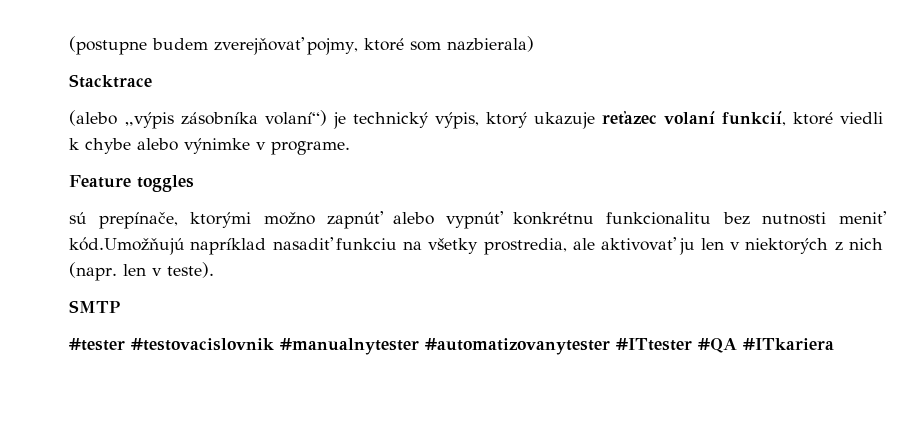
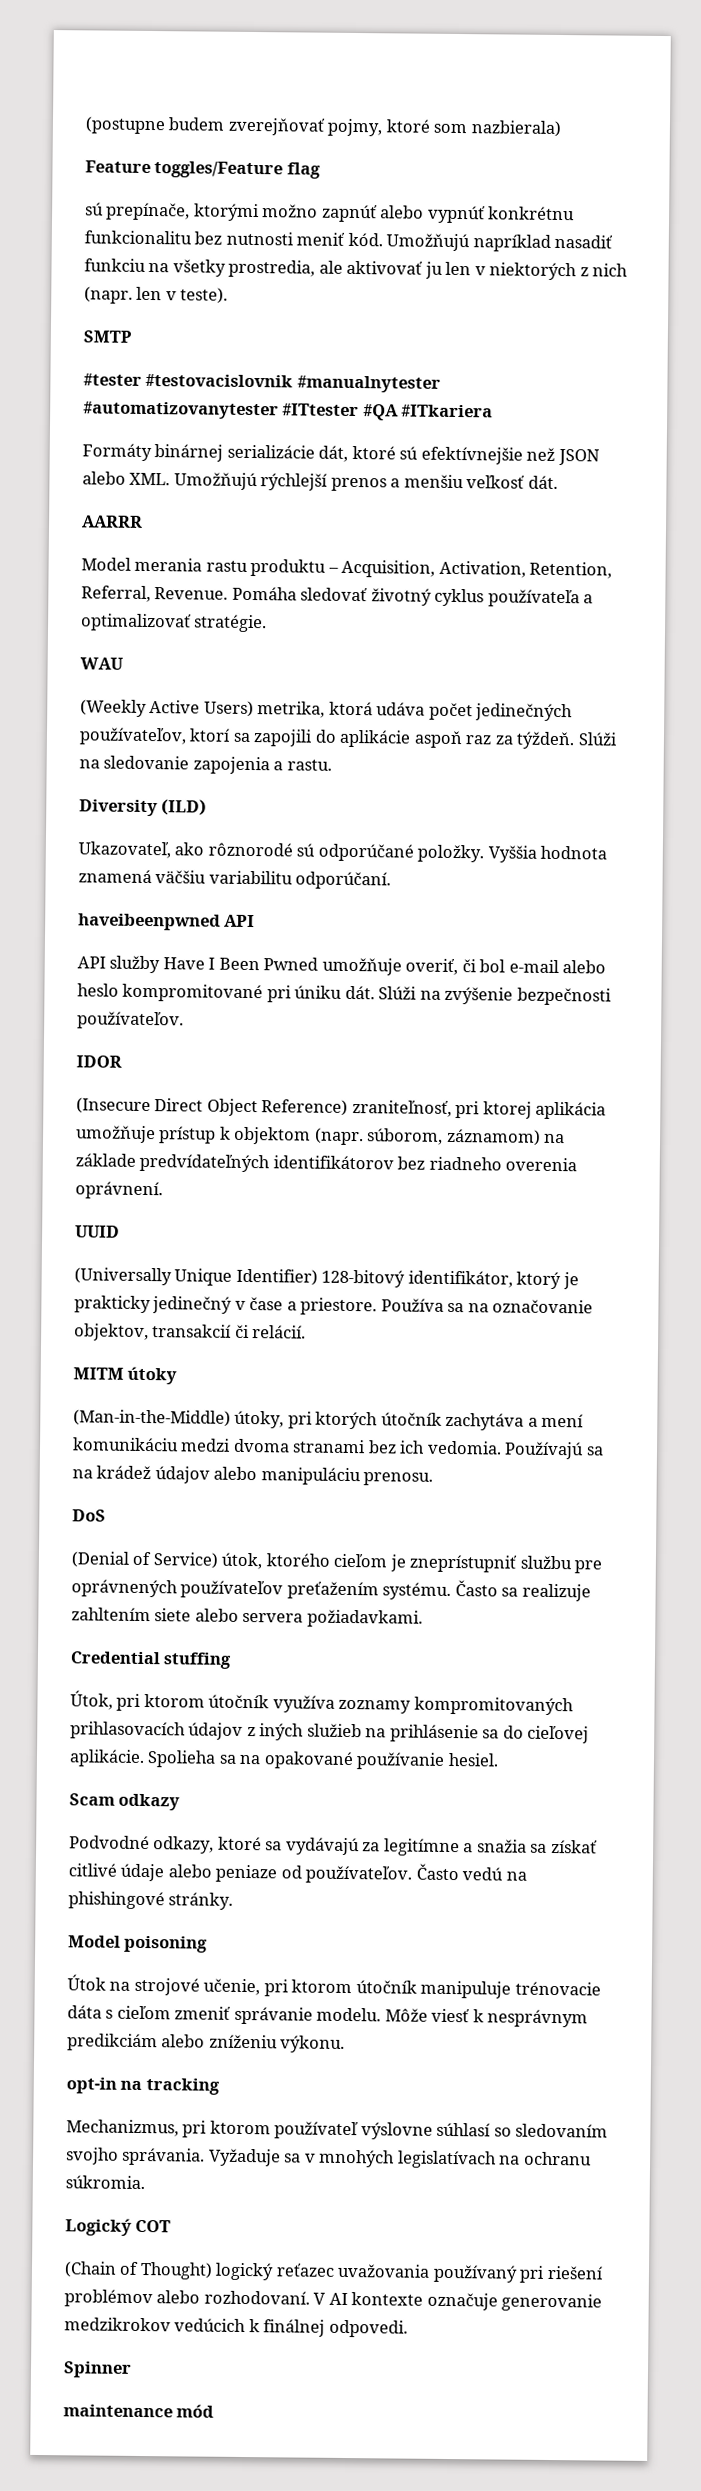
[69,74,152,88] [69,110,883,129] [69,138,350,155] // Stacktrace // (alebo „výpis zásobníka volaní“) je technický výpis, ktorý ukazuje reťazec volaní funkcií, ktoré viedli k chybe alebo výnimke v programe. -> (562, 129) none
[137,175,194,192] toggles -> [154,161,321,179] toggles/Feature flag
[69,237,185,255] kód.Umožňujú -> [347,232,471,252] kód. Umožňujú
(834, 344) none -> [82,443,600,466] [82,471,558,492] [82,515,143,528] [81,557,613,579] [81,585,594,608] [80,613,268,633] [80,657,124,670] [80,699,574,722] [79,727,618,750] [79,755,332,775] [79,799,208,817] [78,841,608,863] [78,869,392,890] [78,913,256,931] [77,955,607,976] [77,983,612,1006] [77,1011,184,1030] [76,1055,122,1068] [76,1097,607,1120] [75,1125,566,1146] [75,1153,578,1173] [75,1181,163,1200] [75,1225,120,1238] [74,1267,579,1290] [74,1295,594,1316] [74,1323,307,1342] [73,1366,178,1385] [73,1409,585,1431] [72,1437,604,1460] [72,1465,434,1486] [72,1509,106,1522] [71,1551,603,1574] [71,1579,591,1602] [71,1607,423,1628] [70,1651,233,1669] [70,1690,574,1716] [70,1721,590,1744] [69,1749,499,1770] [69,1793,181,1811] [69,1835,598,1857] [68,1863,527,1884] [68,1891,234,1910] [68,1935,209,1953] [67,1974,601,1999] [67,2005,589,2028] [67,2033,346,2053] [66,2077,220,2095] [66,2119,609,2140] [66,2147,592,2169] [65,2175,145,2190] [65,2218,172,2236] [64,2261,604,2283] [64,2289,603,2312] [64,2317,408,2338] [63,2361,132,2378] [63,2404,215,2418] // Formáty binárnej serializácie dát, ktoré sú efektívnejšie než JSON alebo XML. Umožňujú rýchlejší prenos a menšiu veľkosť dát. // AARRR // Model merania rastu produktu – Acquisition, Activation, Retention, Referral, Revenue. Pomáha sledovať životný cyklus používateľa a optimalizovať stratégie. // WAU // (Weekly Active Users) metrika, ktorá udáva počet jedinečných používateľov, ktorí sa zapojili do aplikácie aspoň raz za týždeň. Slúži na sledovanie zapojenia a rastu. // Diversity (ILD) // Ukazovateľ, ako rôznorodé sú odporúčané položky. Vyššia hodnota znamená väčšiu variabilitu odporúčaní. // haveibeenpwned API // API služby Have I Been Pwned umožňuje overiť, či bol e-mail alebo heslo kompromitované pri úniku dát. Slúži na zvýšenie bezpečnosti používateľov. // IDOR // (Insecure Direct Object Reference) zraniteľnosť, pri ktorej aplikácia umožňuje prístup k objektom (napr. súborom, záznamom) na základe predvídateľných identifikátorov bez riadneho overenia oprávnení. // UUID // (Universally Unique Identifier) 128-bitový identifikátor, ktorý je prakticky jedinečný v čase a priestore. Používa sa na označovanie objektov, transakcií či relácií. // MITM útoky // (Man-in-the-Middle) útoky, pri ktorých útočník zachytáva a mení komunikáciu medzi dvoma stranami bez ich vedomia. Používajú sa na krádež údajov alebo manipuláciu prenosu. // DoS // (Denial of Service) útok, ktorého cieľom je zneprístupniť službu pre oprávnených používateľov preťažením systému. Často sa realizuje zahltením siete alebo servera požiadavkami. // Credential stuffing // Útok, pri ktorom útočník využíva zoznamy kompromitovaných prihlasovacích údajov z iných služieb na prihlásenie sa do cieľovej aplikácie. Spolieha sa na opakované používanie hesiel. // Scam odkazy // Podvodné odkazy, ktoré sa vydávajú za legitímne a snažia sa získať citlivé údaje alebo peniaze od používateľov. Často vedú na phishingové stránky. // Model poisoning // Útok na strojové učenie, pri ktorom útočník manipuluje trénovacie dáta s cieľom zmeniť správanie modelu. Môže viesť k nesprávnym predikciám alebo zníženiu výkonu. // opt-in na tracking // Mechanizmus, pri ktorom používateľ výslovne súhlasí so sledovaním svojho správania. Vyžaduje sa v mnohých legislatívach na ochranu súkromia. // Logický COT // (Chain of Thought) logický reťazec uvažovania používaný pri riešení problémov alebo rozhodovaní. V AI kontexte označuje generovanie medzikrokov vedúcich k finálnej odpovedi. // Spinner // maintenance mód

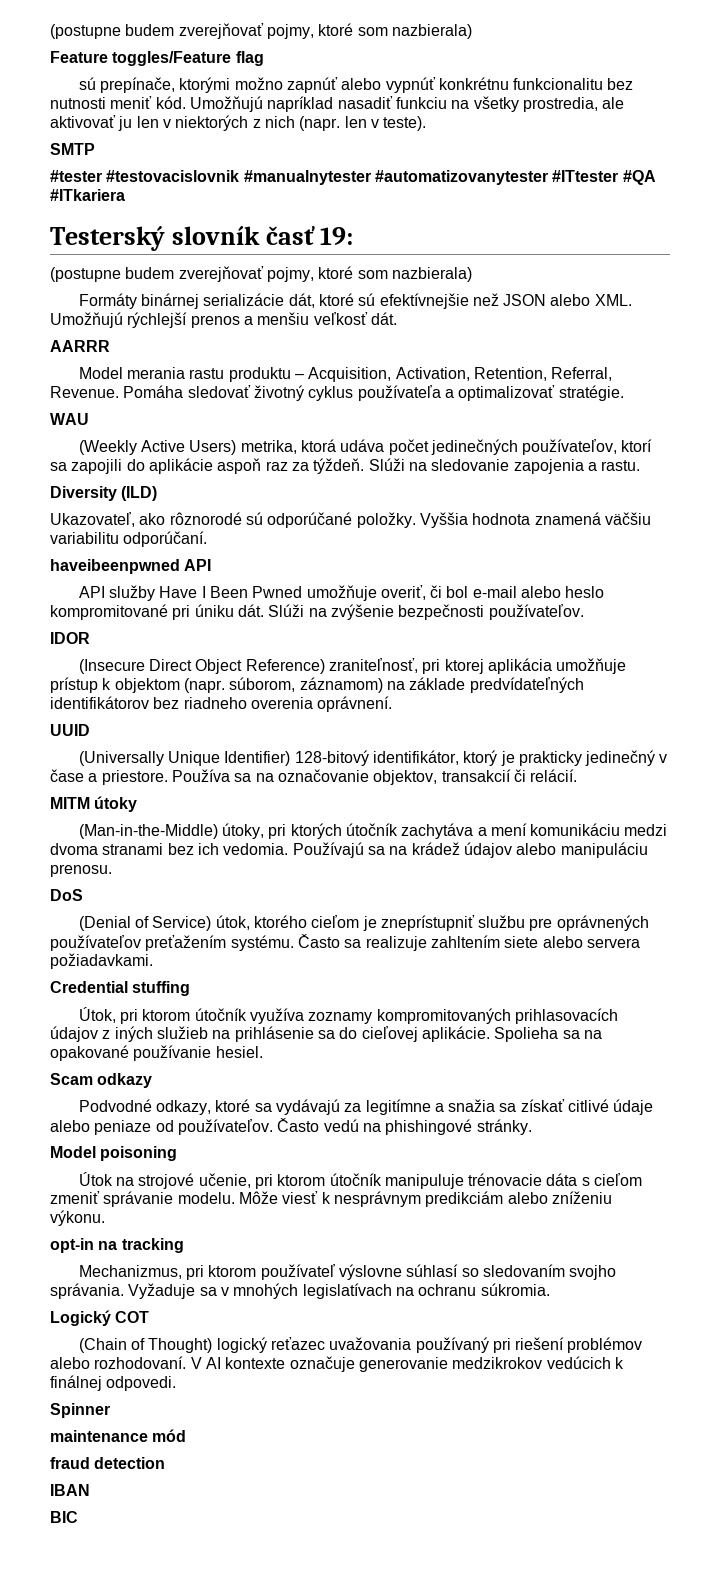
(494, 411) none -> [50,226,353,251] [50,266,472,282] // Testerský slovník časť 19: // (postupne budem zverejňovať pojmy, ktoré som nazbierala)
(215, 2411) none -> [50,1457,166,1469] [50,1484,90,1496] [50,1511,78,1523] // fraud detection // IBAN // BIC

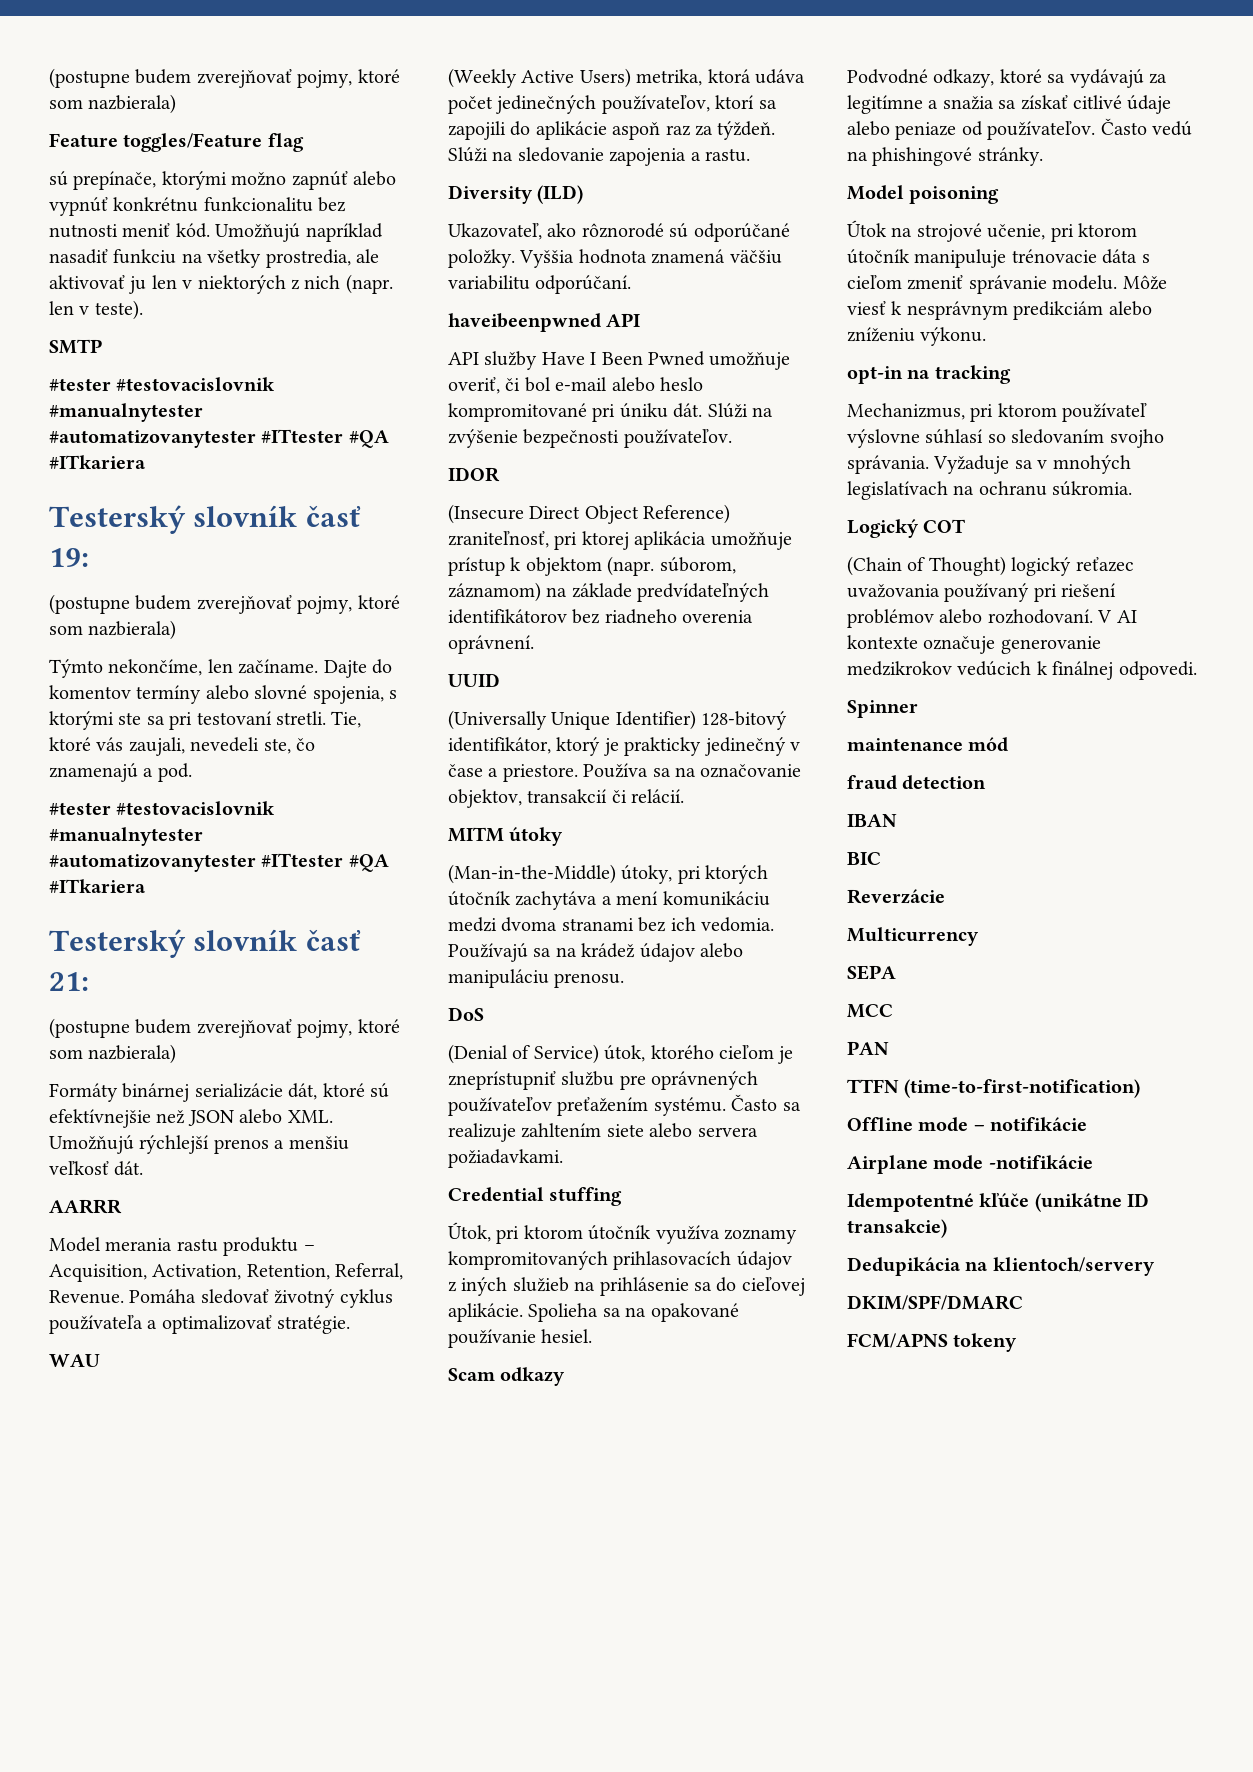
(472, 274) none -> [49,659,392,678] [49,685,397,704] [49,711,362,730] [49,737,315,756] [49,763,192,782] [49,801,276,815] [49,827,203,846] [49,853,389,872] [49,879,146,893] [49,929,361,958] [49,972,89,991] [49,1018,400,1038] [49,1044,177,1064] // Týmto nekončíme, len začíname. Dajte do komentov termíny alebo slovné spojenia, s ktorými ste sa pri testovaní stretli. Tie, ktoré vás zaujali, nevedeli ste, čo znamenajú a pod. // #tester #testovacislovnik #manualnytester #automatizovanytester #ITtester #QA #ITkariera // Testerský slovník časť 21: // (postupne budem zverejňovať pojmy, ktoré som nazbierala)
(78, 1517) none -> [847,889,945,904] [847,927,979,946] [847,965,896,980] [847,1004,893,1018] [847,1041,889,1055] [847,1079,1141,1098] [847,1117,1088,1132] [847,1155,1093,1174] [847,1193,1150,1212] [847,1219,947,1238] [847,1257,1155,1276] [847,1295,1023,1310] [847,1333,1018,1352] // Reverzácie // Multicurrency // SEPA // MCC // PAN // TTFN (time-to-first-notification) // Offline mode – notifikácie // Airplane mode -notifikácie // Idempotentné kľúče (unikátne ID transakcie) // Dedupikácia na klientoch/servery // DKIM/SPF/DMARC // FCM/APNS tokeny

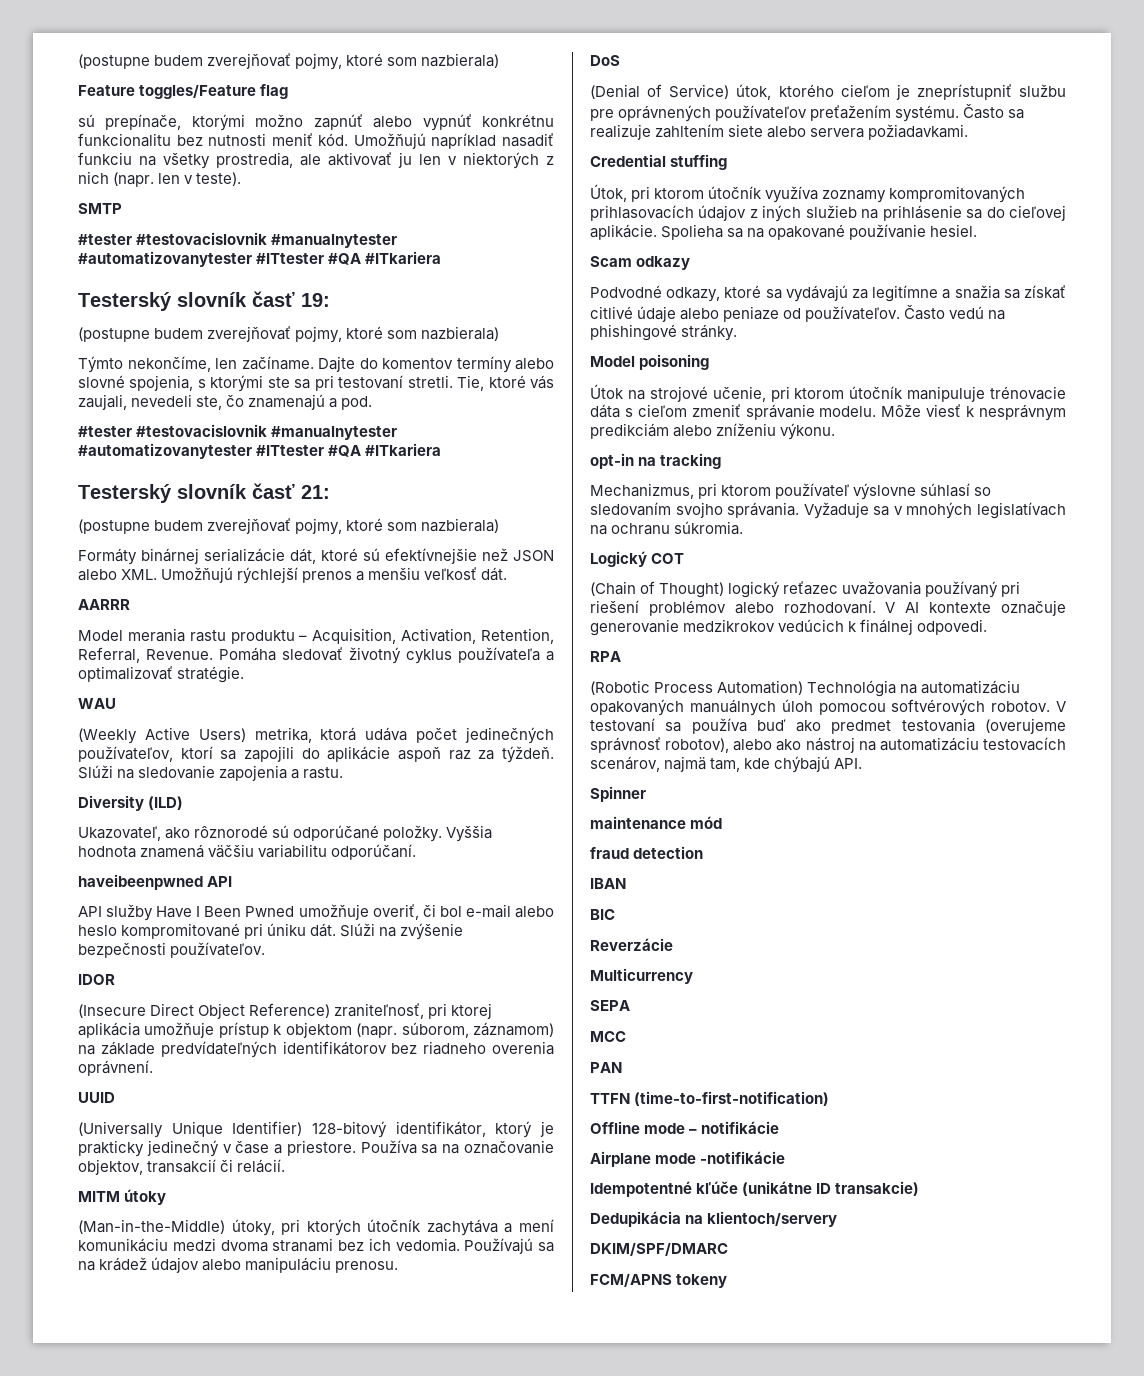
(1197, 670) none -> [590,651,621,662] [590,680,1021,697] [590,699,1066,716] [590,718,1066,734] [590,737,1066,753] [590,756,863,773] // RPA // (Robotic Process Automation) Technológia na automatizáciu opakovaných manuálnych úloh pomocou softvérových robotov. V testovaní sa používa buď ako predmet testovania (overujeme správnosť robotov), alebo ako nástroj na automatizáciu testovacích scenárov, najmä tam, kde chýbajú API.

